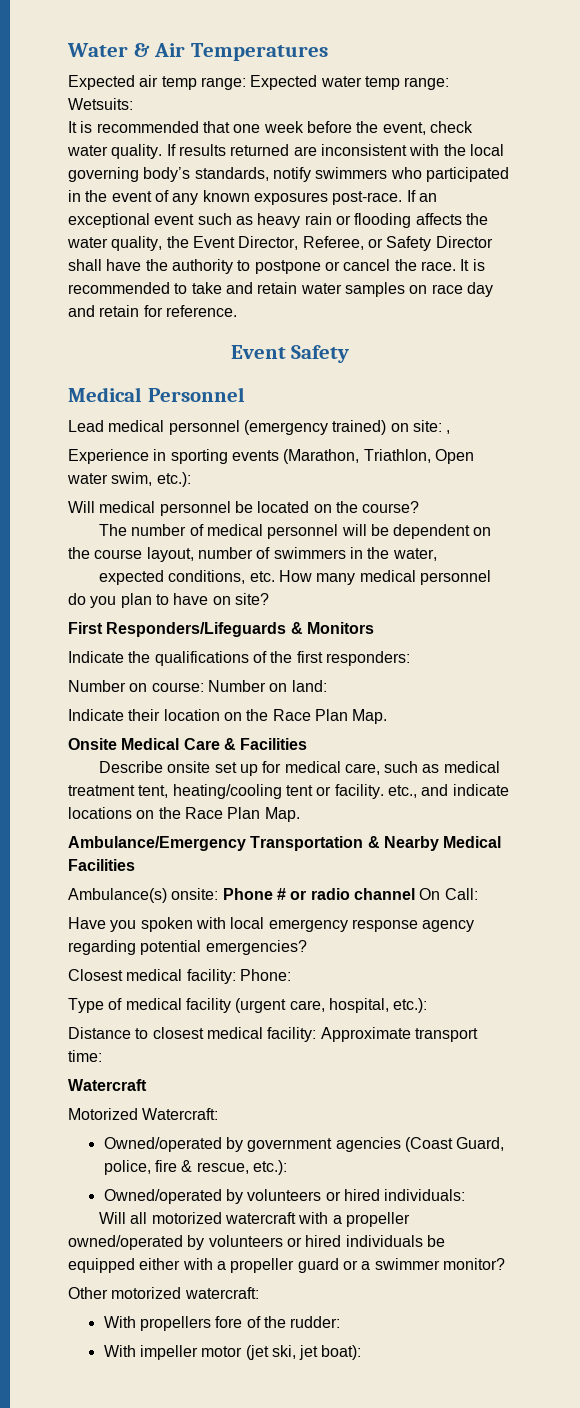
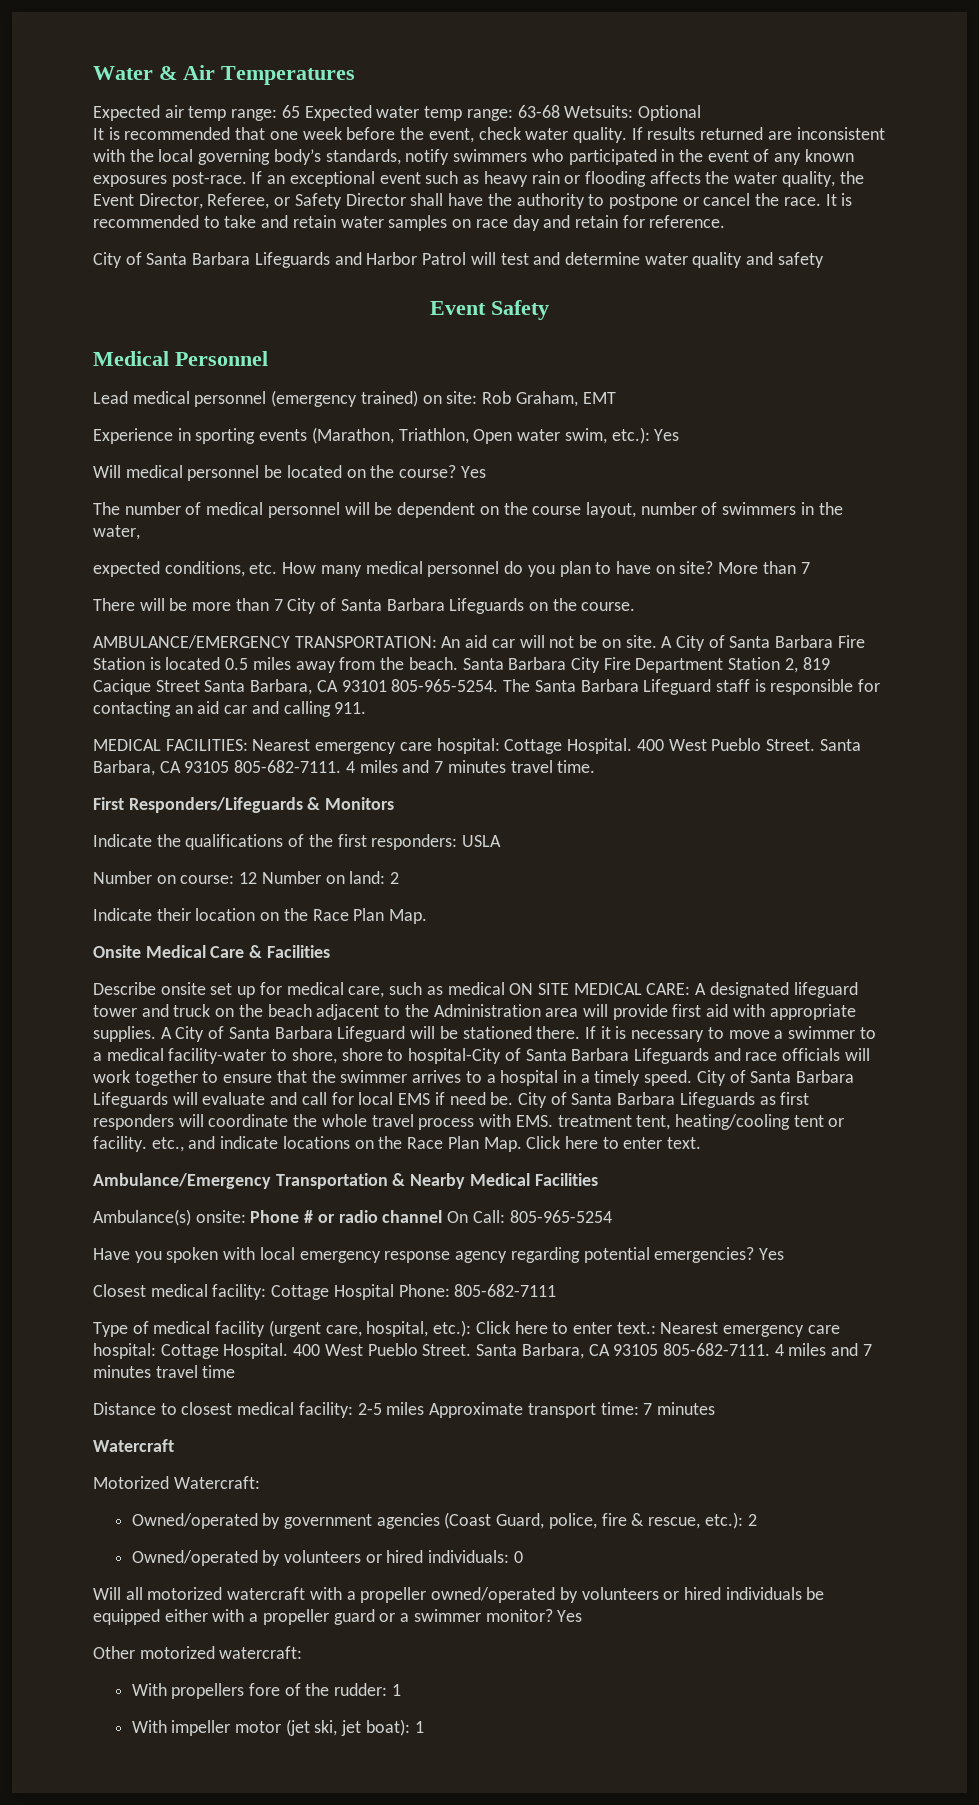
(246, 83) none -> [281,105,300,118] 65
(450, 83) none -> [517,105,560,118] 63-68
(133, 104) none -> [637,105,701,121] Optional
(237, 311) none -> [93,252,824,268] // City of Santa Barbara Lifeguards and Harbor Patrol will test and determine water quality and safety
[446,430,451,434] , -> [482,391,616,407] Rob Graham, EMT
(191, 479) none -> [654,429,680,441] Yes
(420, 507) none -> [460,466,486,478] Yes
(269, 599) none -> [718,561,810,574] [93,598,636,614] [93,635,865,651] [93,657,830,673] [93,679,881,695] [93,701,367,717] [93,738,861,754] [93,760,596,776] More than 7 // There will be more than 7 City of Santa Barbara Lifeguards on the course. // AMBULANCE/EMERGENCY TRANSPORTATION: An aid car will not be on site. A City of Santa Barbara Fire Station is located 0.5 miles away from the beach. Santa Barbara City Fire Department Station 2, 819 Cacique Street Santa Barbara, CA 93101 805-965-5254. The Santa Barbara Lifeguard staff is responsible for contacting an aid car and calling 911. // MEDICAL FACILITIES: Nearest emergency care hospital: Cottage Hospital. 400 West Pueblo Street. Santa Barbara, CA 93105 805-682-7111. 4 miles and 7 minutes travel time.
(410, 658) none -> [462,835,502,847] USLA
(204, 687) none -> [239,872,258,884] 12
(327, 686) none -> [390,872,400,884] 2
(500, 767) none -> [509,982,858,998] [93,1004,856,1020] [93,1026,876,1042] [93,1048,870,1064] [93,1070,855,1086] [93,1092,810,1108] [93,1114,553,1130] ON SITE MEDICAL CARE: A designated lifeguard tower and truck on the beach adjacent to the Administration area will provide first aid with appropriate supplies. A City of Santa Barbara Lifeguard will be stationed there. If it is necessary to move a swimmer to a medical facility-water to shore, shore to hospital-City of Santa Barbara Lifeguards and race officials will work together to ensure that the swimmer arrives to a hospital in a timely speed. City of Santa Barbara Lifeguards will evaluate and call for local EMS if need be. City of Santa Barbara Lifeguards as first responders will coordinate the whole travel process with EMS.
(300, 814) none -> [526,1136,702,1149] Click here to enter text.
(478, 894) none -> [509,1210,612,1223] 805-965-5254
(307, 947) none -> [758,1248,784,1260] Yes
(236, 976) none -> [271,1284,394,1300] Cottage Hospital
(291, 975) none -> [454,1284,557,1297] 805-682-7111
(428, 1005) none -> [475,1321,840,1337] [93,1343,872,1359] [93,1365,236,1378] Click here to enter text.: Nearest emergency care hospital: Cottage Hospital. 400 West Pueblo Street. Santa Barbara, CA 93105 805-682-7111. 4 miles and 7 minutes travel time
(317, 1034) none -> [357,1402,425,1415] 2-5 miles
(102, 1056) none -> [643,1402,715,1415] 7 minutes
(287, 1167) none -> [747,1514,757,1526] 2
(466, 1195) none -> [513,1551,523,1563] 0
(505, 1264) none -> [557,1610,583,1622] Yes
(341, 1322) none -> [391,1684,401,1696] 1
(362, 1352) none -> [414,1721,424,1733] 1

